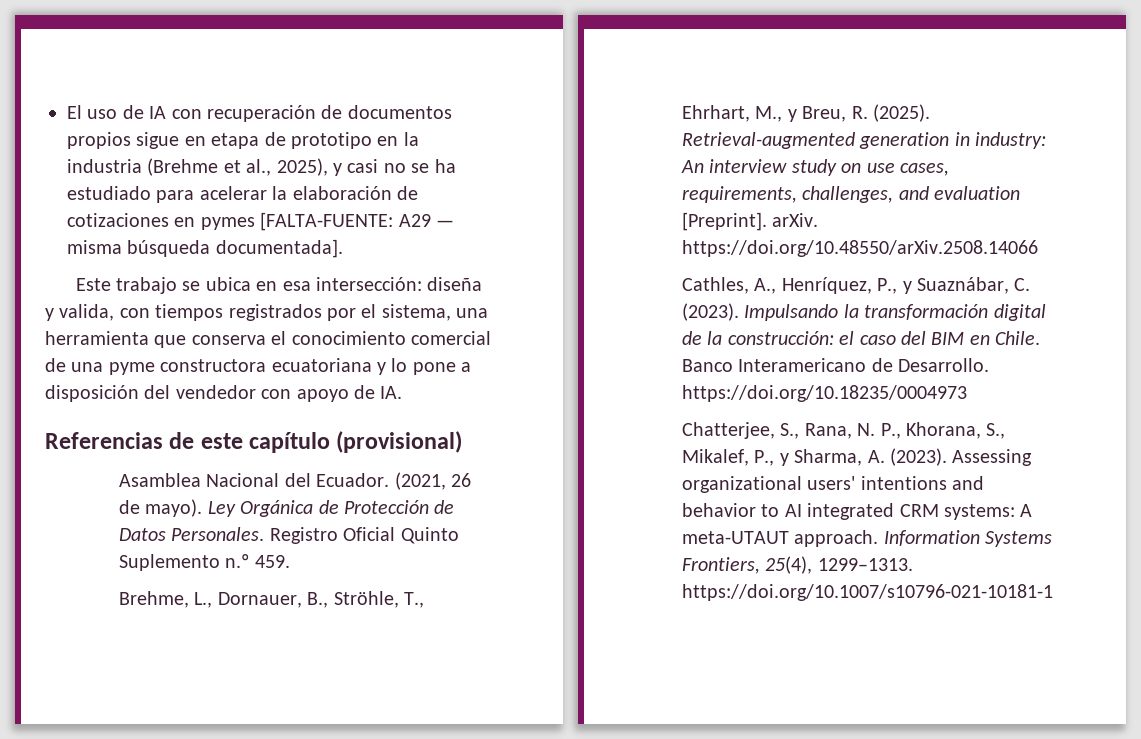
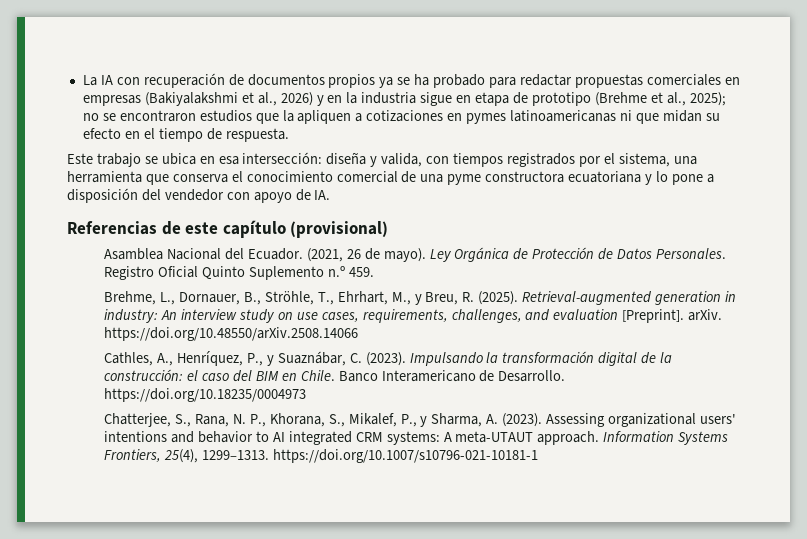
[67,105,144,119] El uso de -> [82,75,97,86] La
(131, 140) none -> [379,74,740,88] [82,92,417,106] ya se ha probado para redactar propuestas comerciales en empresas (Bakiyalakshmi et al., 2026) y en la industria
[377,132,419,146] [67,158,456,176] [67,186,418,203] [67,212,454,231] [67,239,343,258] en la industria (Brehme et al., 2025), y casi no se ha estudiado para acelerar la elaboración de cotizaciones en pymes [FALTA-FUENTE: A29 — misma búsqueda documentada]. -> [594,92,726,106] [82,110,720,124] [82,128,289,142] (Brehme et al., 2025); no se encontraron estudios que la apliquen a cotizaciones en pymes latinoamericanas ni que midan su efecto en el tiempo de respuesta.

